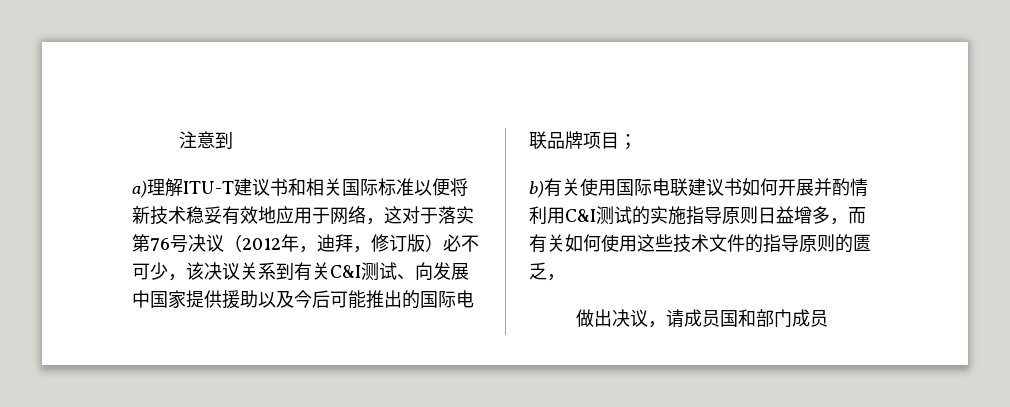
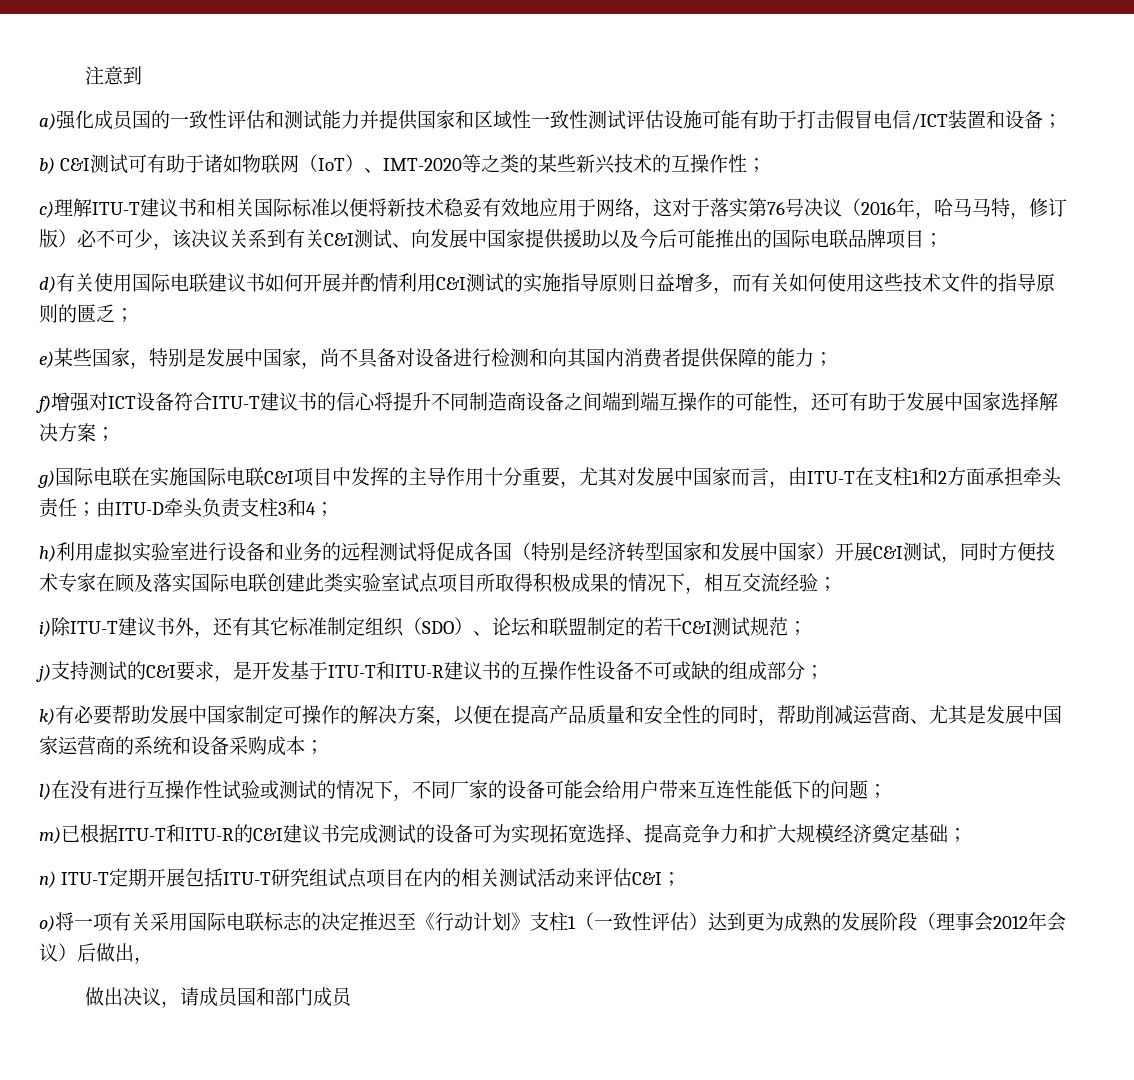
(147, 189) none -> [56,110,1062,130] [39,154,767,174] [39,201,54,218] 强化成员国的一致性评估和测试能力并提供国家和区域性一致性测试评估设施可能有助于打击假冒电信/ICT装置和设备； // b) C&I测试可有助于诸如物联网（IoT）、IMT-2020等之类的某些新兴技术的互操作性； // c)
[242,234,353,253] 2012年，迪拜 -> [861,198,1010,219] 2016年，哈马马特
[529,181,544,198] b) -> [39,276,56,293] d)
(547, 271) none -> [115,308,134,323] [39,348,833,369] [36,392,1058,413] [39,423,115,442] [38,467,1062,488] [39,498,334,518] [39,542,1055,563] [39,573,837,594] [39,617,807,638] [36,661,824,682] [39,705,1062,726] [39,736,324,756] [39,780,887,801] [39,824,967,844] [39,868,682,888] [39,912,1066,932] [39,943,134,962] ； // e)某些国家，特别是发展中国家，尚不具备对设备进行检测和向其国内消费者提供保障的能力； // f)增强对ICT设备符合ITU-T建议书的信心将提升不同制造商设备之间端到端互操作的可能性，还可有助于发展中国家选择解决方案； // g)国际电联在实施国际电联C&I项目中发挥的主导作用十分重要，尤其对发展中国家而言，由ITU-T在支柱1和2方面承担牵头责任；由ITU-D牵头负责支柱3和4； // h)利用虚拟实验室进行设备和业务的远程测试将促成各国（特别是经济转型国家和发展中国家）开展C&I测试，同时方便技术专家在顾及落实国际电联创建此类实验室试点项目所取得积极成果的情况下，相互交流经验； // i)除ITU-T建议书外，还有其它标准制定组织（SDO）、论坛和联盟制定的若干C&I测试规范； // j)支持测试的C&I要求，是开发基于ITU-T和ITU-R建议书的互操作性设备不可或缺的组成部分； // k)有必要帮助发展中国家制定可操作的解决方案，以便在提高产品质量和安全性的同时，帮助削减运营商、尤其是发展中国家运营商的系统和设备采购成本； // l)在没有进行互操作性试验或测试的情况下，不同厂家的设备可能会给用户带来互连性能低下的问题； // m)已根据ITU-T和ITU-R的C&I建议书完成测试的设备可为实现拓宽选择、提高竞争力和扩大规模经济奠定基础； // n) ITU-T定期开展包括ITU-T研究组试点项目在内的相关测试活动来评估C&I； // o)将一项有关采用国际电联标志的决定推迟至《行动计划》支柱1（一致性评估）达到更为成熟的发展阶段（理事会2012年会议）后做出

